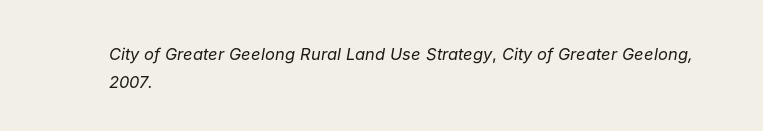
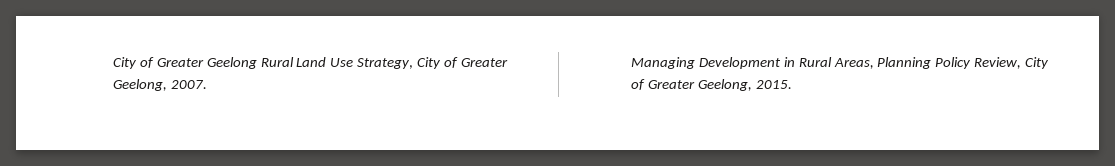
(154, 82) none -> [630,57,1050,69] [630,79,792,91] // Managing Development in Rural Areas, Planning Policy Review, City of Greater Geelong, 2015.

